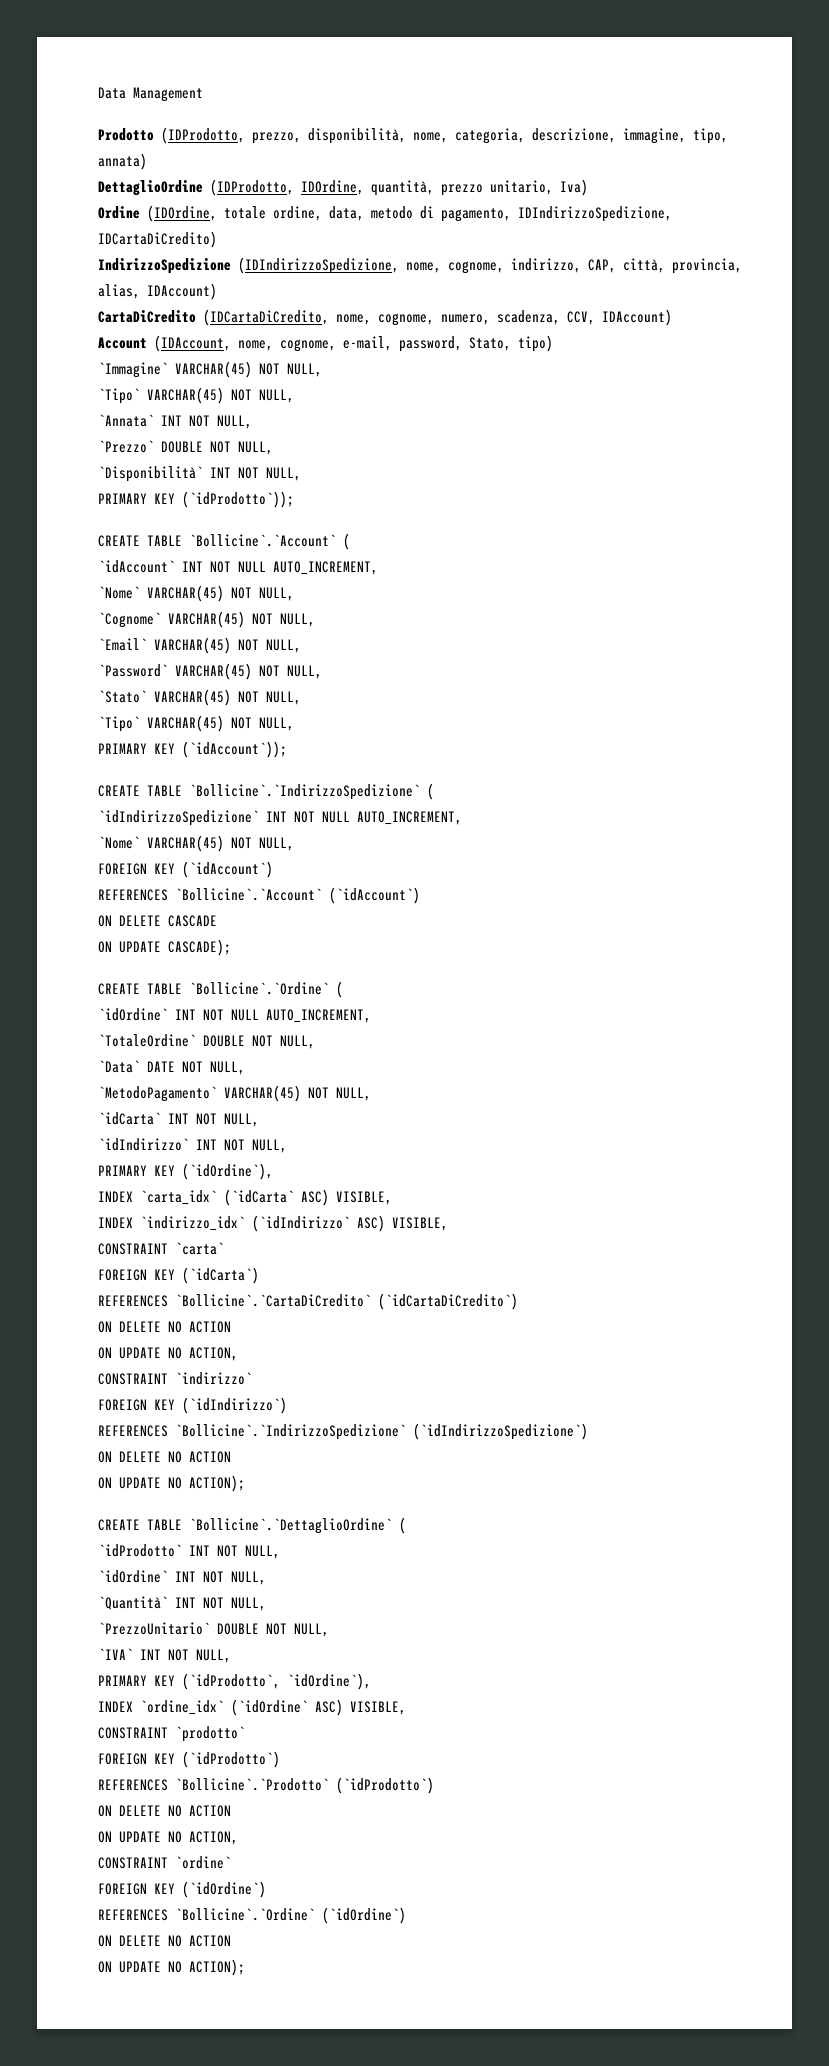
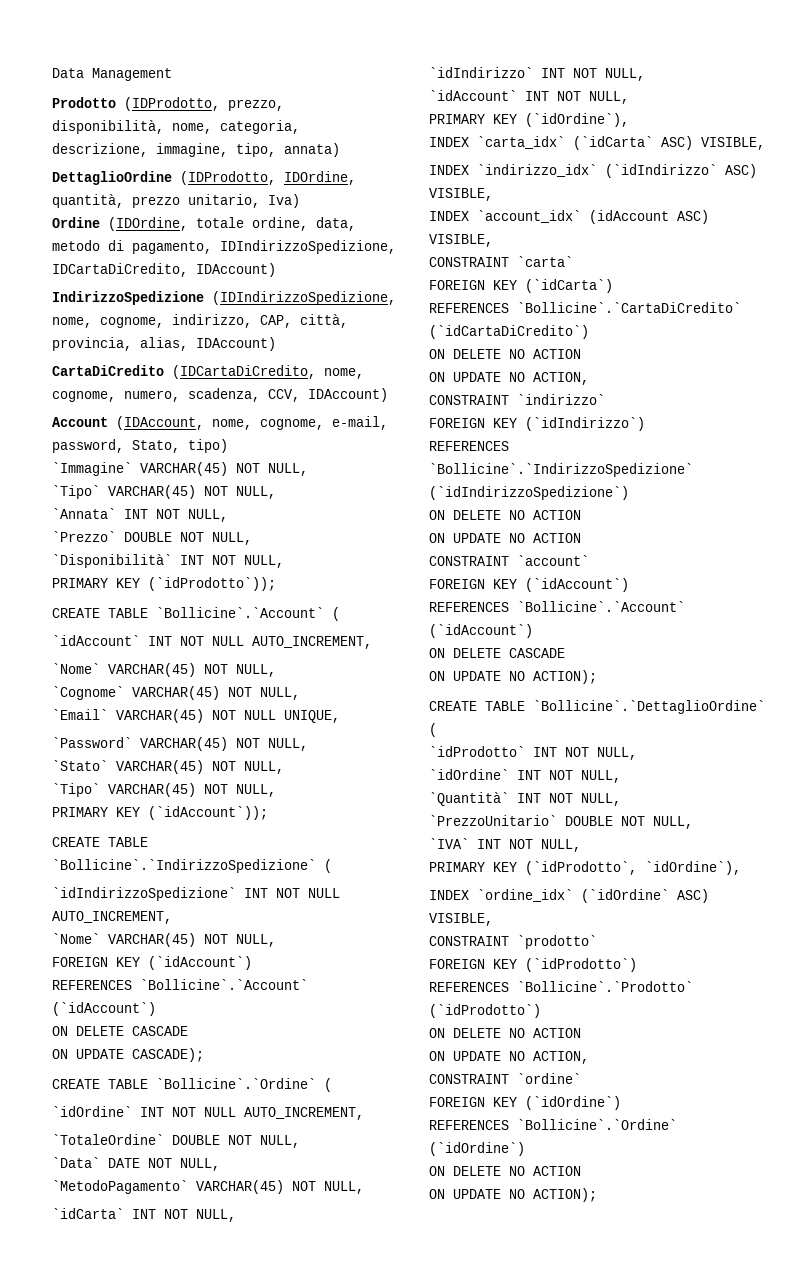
[98,231,217,248] IDCartaDiCredito) -> [52,263,276,277] IDCartaDiCredito, IDAccount)
[266,639,301,653] NULL, -> [244,710,340,723] NULL UNIQUE,
(287, 1146) none -> [429,90,629,104] // `idAccount` INT NOT NULL,
(448, 1224) none -> [429,210,709,224] [429,234,493,247] // INDEX `account_idx` (idAccount ASC) VISIBLE,
(231, 1457) none -> [429,533,581,543] [429,555,589,566] [429,578,629,592] [429,601,685,612] [429,624,533,638] [429,648,565,658] // ON UPDATE NO ACTION // CONSTRAINT `account` // FOREIGN KEY (`idAccount`) // REFERENCES `Bollicine`.`Account` (`idAccount`) // ON DELETE CASCADE

